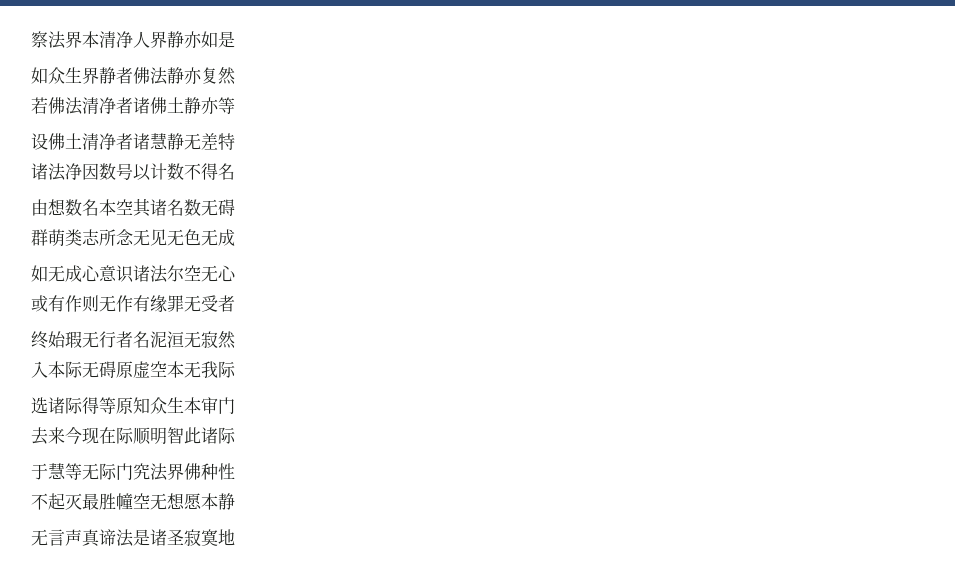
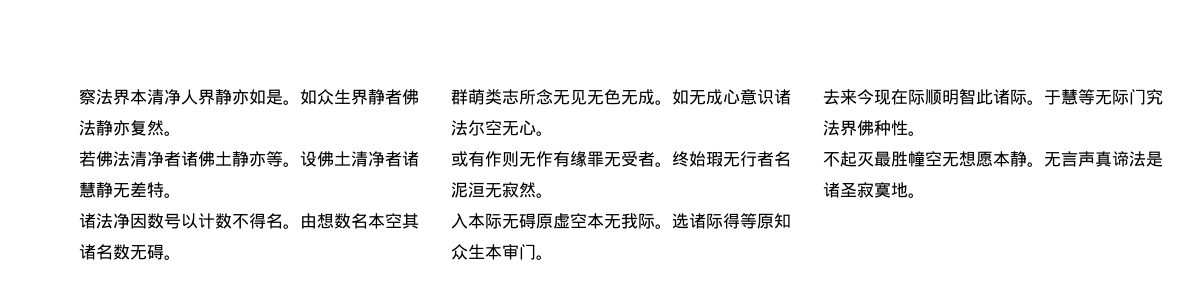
(235, 39) // -> [283,100,300,105] 。
(236, 76) none -> [164,131,181,136] 。
(235, 105) // -> [283,162,300,167] 。
(235, 142) none -> [164,193,181,198] 。
(235, 171) // -> [283,224,300,229] 。
(235, 207) none -> [164,255,181,260] 。
(235, 237) // -> [655,100,672,105] 。
(236, 273) none -> [536,131,553,136] 。
(235, 303) // -> [655,162,672,167] 。
(236, 340) none -> [536,193,553,198] 。
(236, 369) // -> [655,224,672,229] 。
(235, 405) none -> [536,255,553,260] 。
(236, 435) // -> [1027,100,1044,105] 。
(235, 471) none -> [908,131,925,136] 。
(235, 501) // -> [1027,162,1044,167] 。
(235, 537) none -> [908,193,925,198] 。

